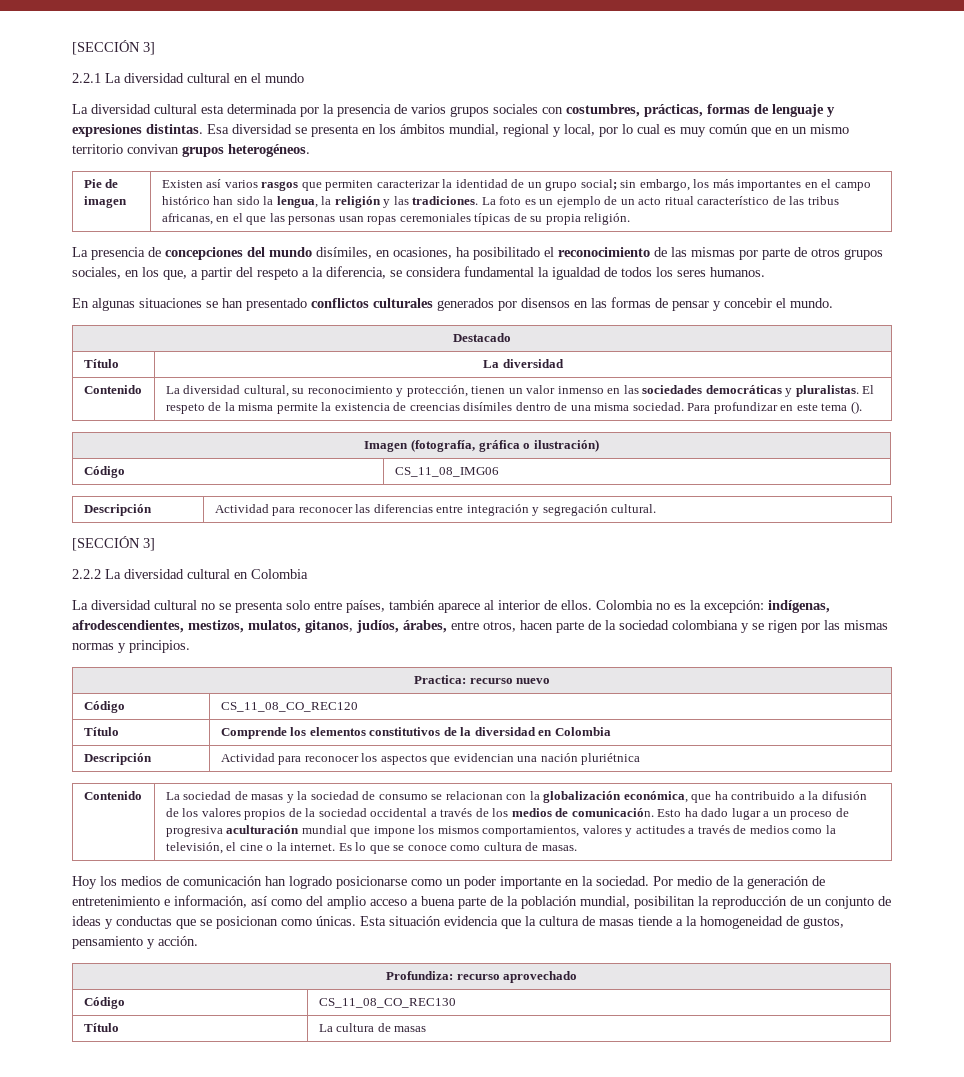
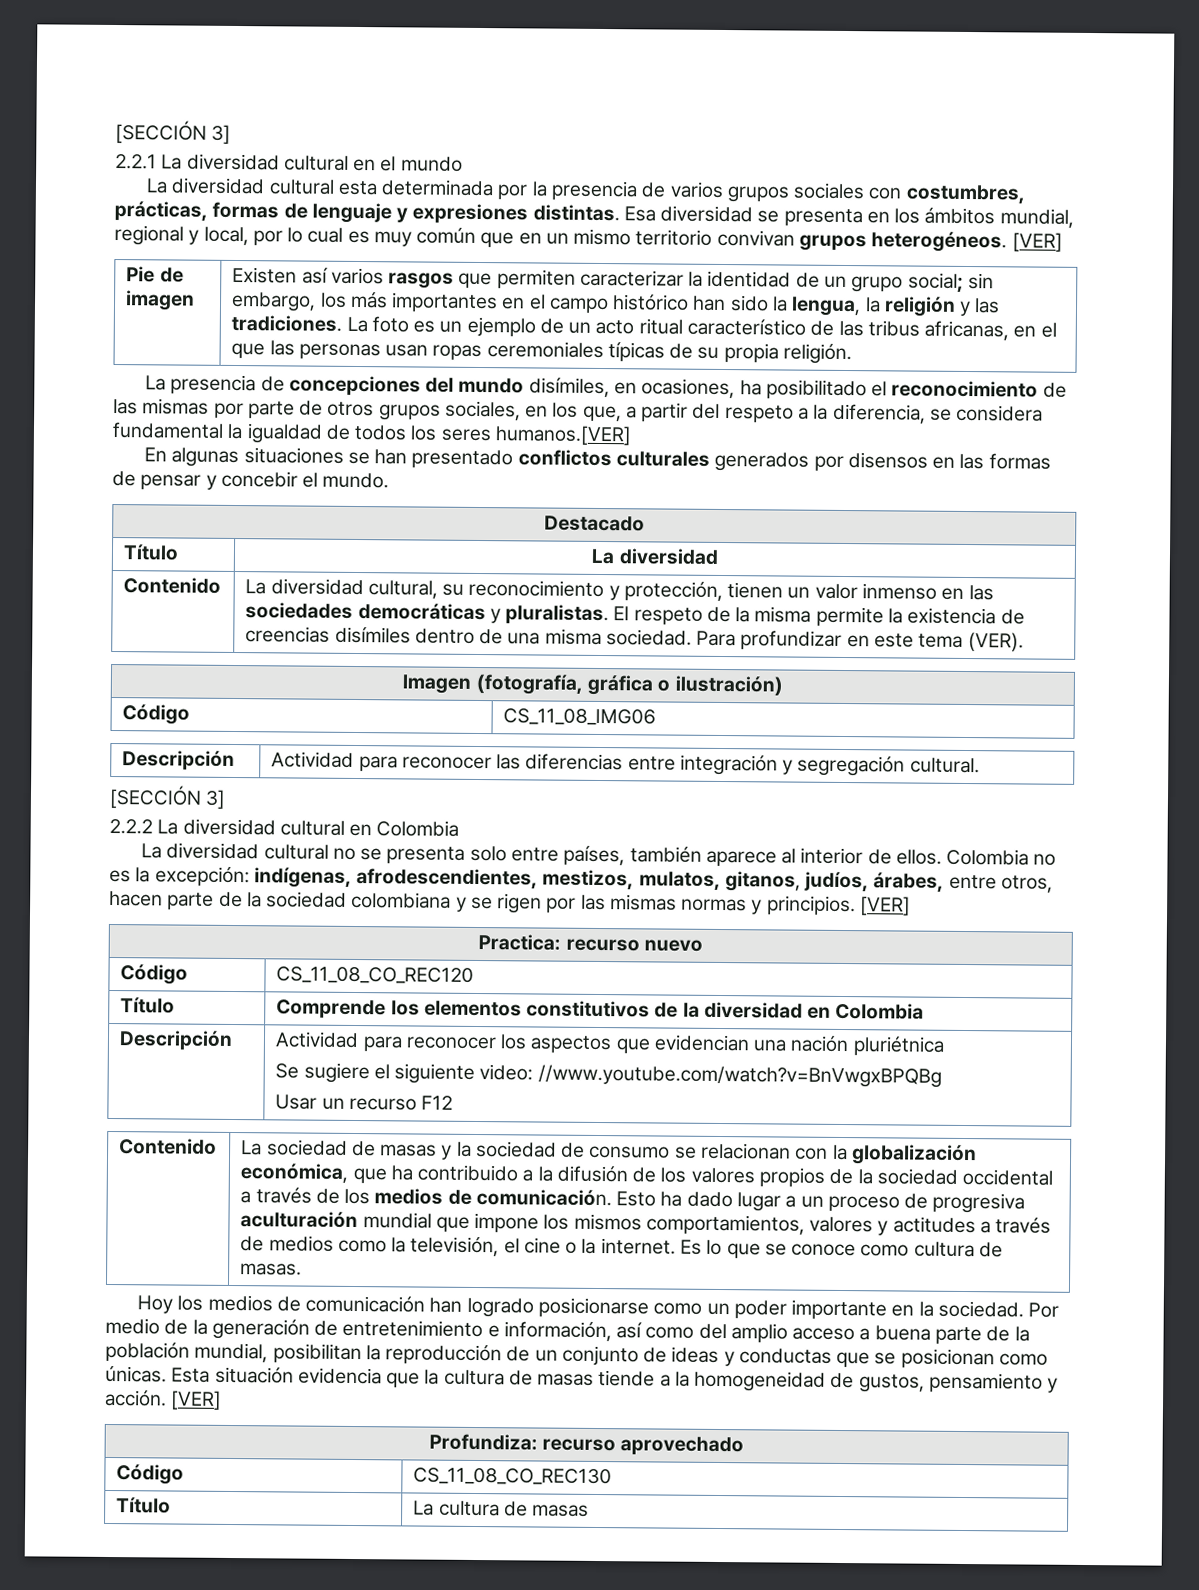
(310, 150) none -> [1011,232,1063,252] [VER]
[710,267,765,277] humanos. -> [494,425,632,446] humanos.[VER]
[850,401,862,414] (). -> [967,632,1024,652] (VER).
(190, 646) none -> [859,896,911,916] [VER]
(641, 759) none -> [275,1062,942,1088] [275,1094,454,1111] // Se sugiere el siguiente video: //www.youtube.com/watch?v=BnVwgxBPQBg // Usar un recurso F12
(198, 941) none -> [170,1390,223,1410] [VER]

